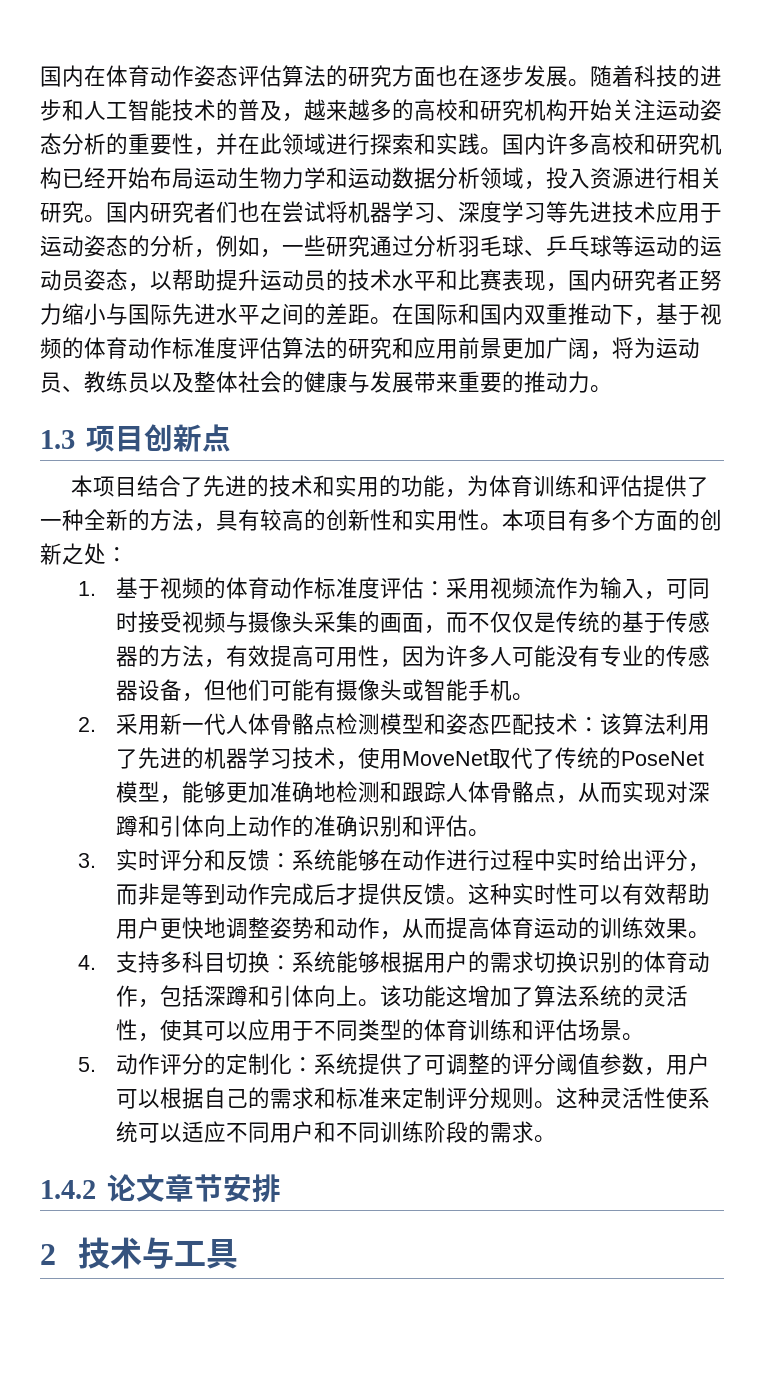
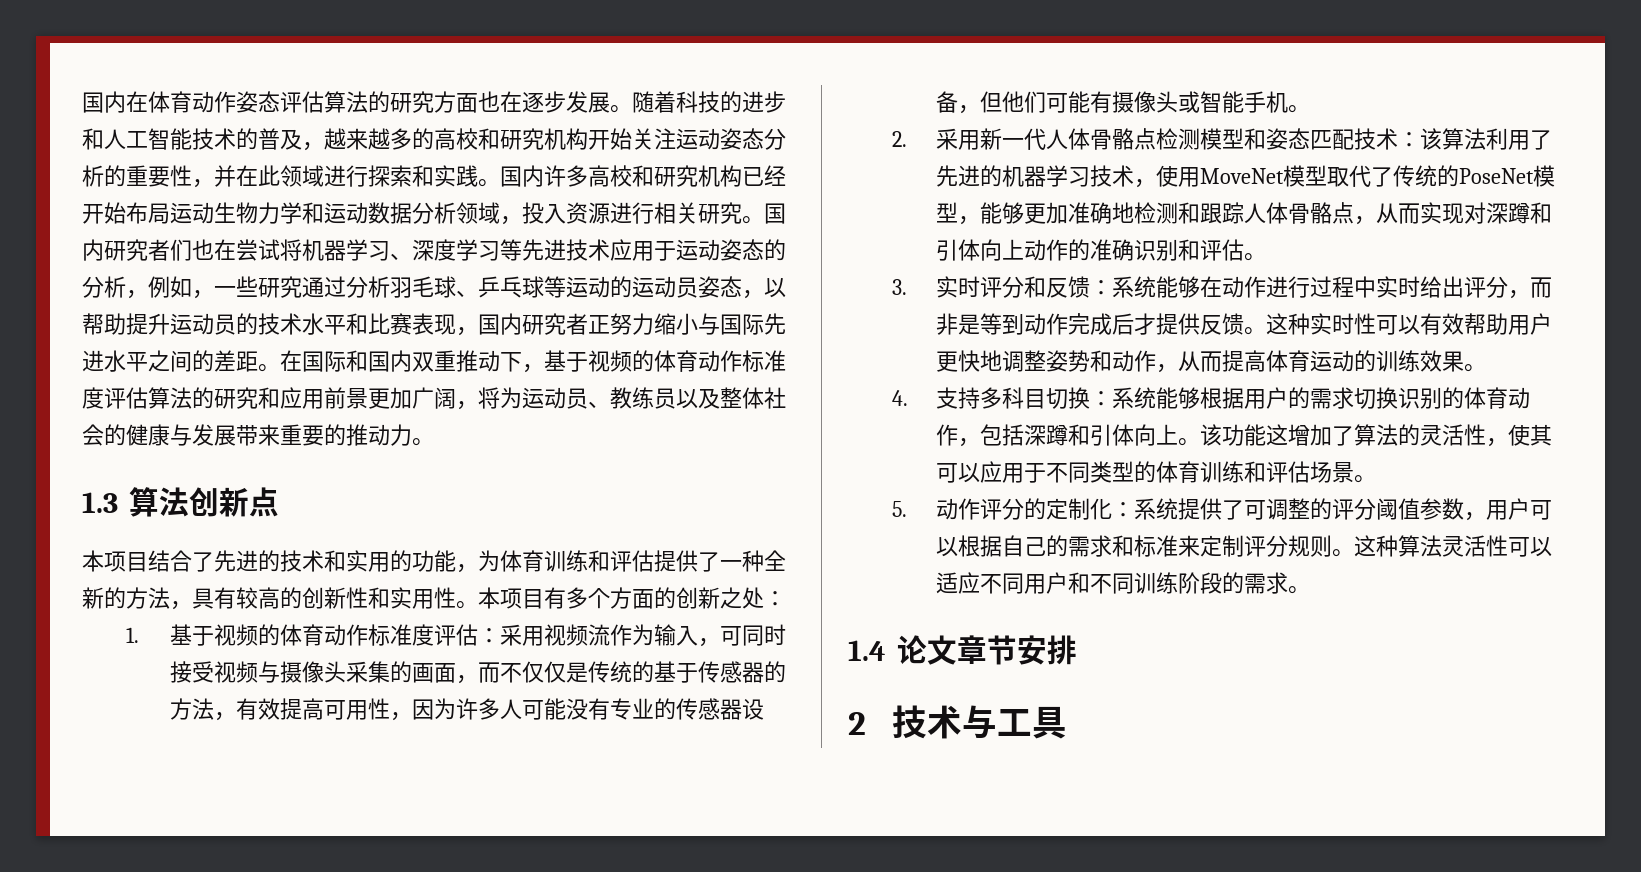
[85,425,144,452] 项目 -> [129,487,189,517] 算法
(489, 758) none -> [1282,165,1327,187] 模型
[577,985,622,1007] 系统 -> (1398, 435) none
[599,1087,710,1109] [115,1121,138,1143] 灵活性使系统 -> [1397,535,1508,557] 算法灵活性
[40,1180,96,1199] 1.4.2 -> [848,640,886,661] 1.4

